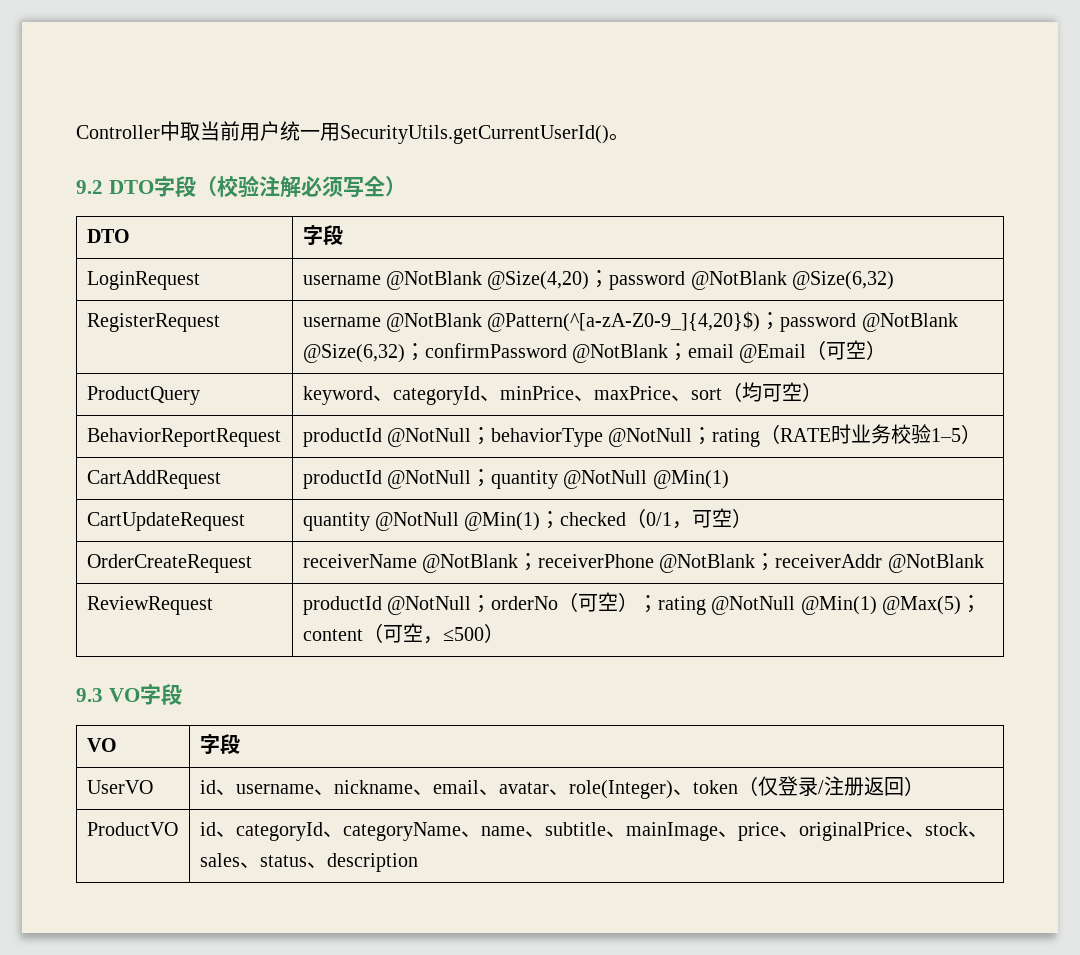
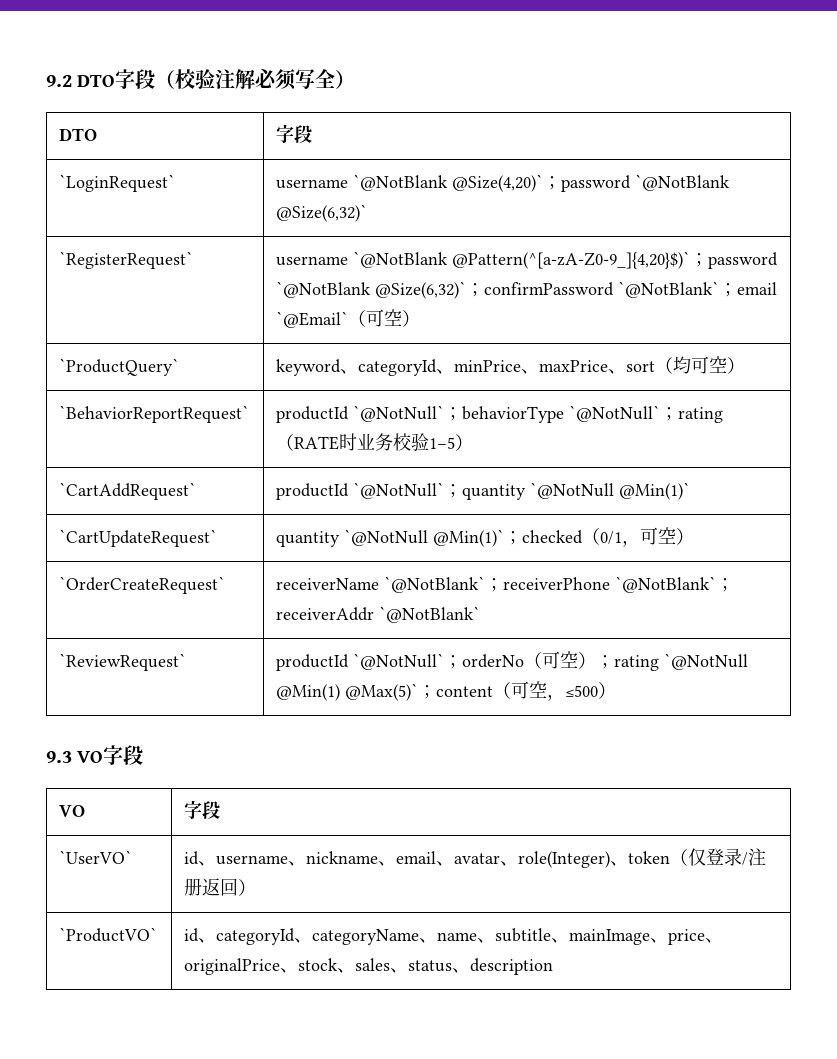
[76,121,629,144] Controller中取当前用户统一用SecurityUtils.getCurrentUserId()。 // -> (46, 81) none
[86,271,200,290] [302,270,895,290] [86,313,220,332] [302,311,958,332] [302,343,807,363] LoginRequest | username @NotBlank @Size(4,20)；password @NotBlank @Size(6,32) // RegisterRequest | username @NotBlank @Pattern(^[a-zA-Z0-9_]{4,20}$)；password @NotBlank @Size(6,32)；confirmPassword @NotBlank；email @Email -> [59,174,176,192] [276,174,731,192] [276,204,368,222] [59,251,194,269] [276,251,779,269] [276,281,778,299] [276,311,349,328] `LoginRequest` | username `@NotBlank @Size(4,20)`；password `@NotBlank @Size(6,32)` // `RegisterRequest` | username `@NotBlank @Pattern(^[a-zA-Z0-9_]{4,20}$)`；password `@NotBlank @Size(6,32)`；confirmPassword `@NotBlank`；email `@Email`
[86,386,200,405] ProductQuery -> [59,358,180,376] `ProductQuery`
[86,428,281,447] [302,427,693,447] BehaviorReportRequest | productId @NotNull；behaviorType @NotNull -> [59,405,250,423] [276,405,661,423] `BehaviorReportRequest` | productId `@NotNull`；behaviorType `@NotNull`
[86,470,221,489] [302,469,729,489] [86,512,245,531] [302,512,541,531] CartAddRequest | productId @NotNull；quantity @NotNull @Min(1) // CartUpdateRequest | quantity @NotNull @Min(1) -> [59,482,197,500] [276,482,691,500] [59,529,218,547] [276,529,505,547] `CartAddRequest` | productId `@NotNull`；quantity `@NotNull @Min(1)` // `CartUpdateRequest` | quantity `@NotNull @Min(1)`
[86,554,252,573] OrderCreateRequest -> [59,576,226,594] `OrderCreateRequest`
[421,553,984,573] [86,596,213,615] [302,596,471,615] @NotBlank；receiverPhone @NotBlank；receiverAddr @NotBlank // ReviewRequest | productId @NotNull -> [384,576,735,593] [276,606,481,623] [59,653,187,671] [276,653,445,671] `@NotBlank`；receiverPhone `@NotBlank`；receiverAddr `@NotBlank` // `ReviewRequest` | productId `@NotNull`
[711,596,962,615] @NotNull @Min(1) @Max(5) -> [664,653,749,670] [276,683,419,701] `@NotNull @Min(1) @Max(5)`
[86,780,153,794] UserVO -> [59,850,133,864] `UserVO`
[86,822,178,836] ProductVO -> [59,927,158,942] `ProductVO`

